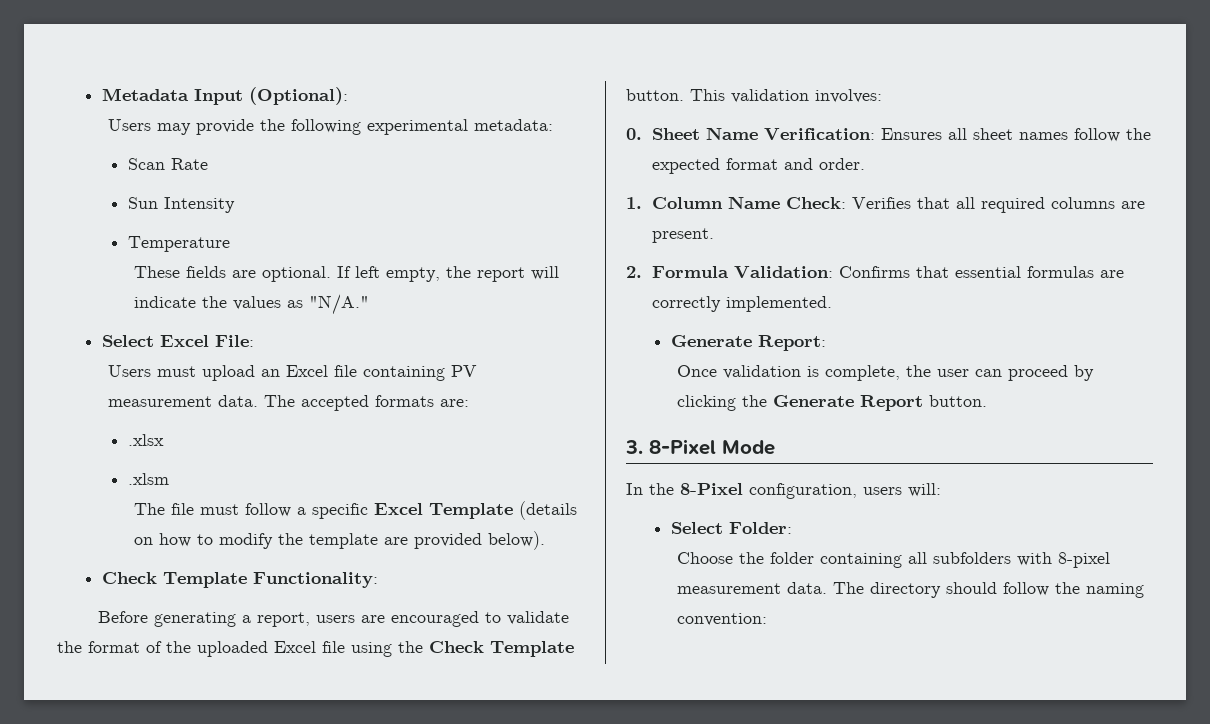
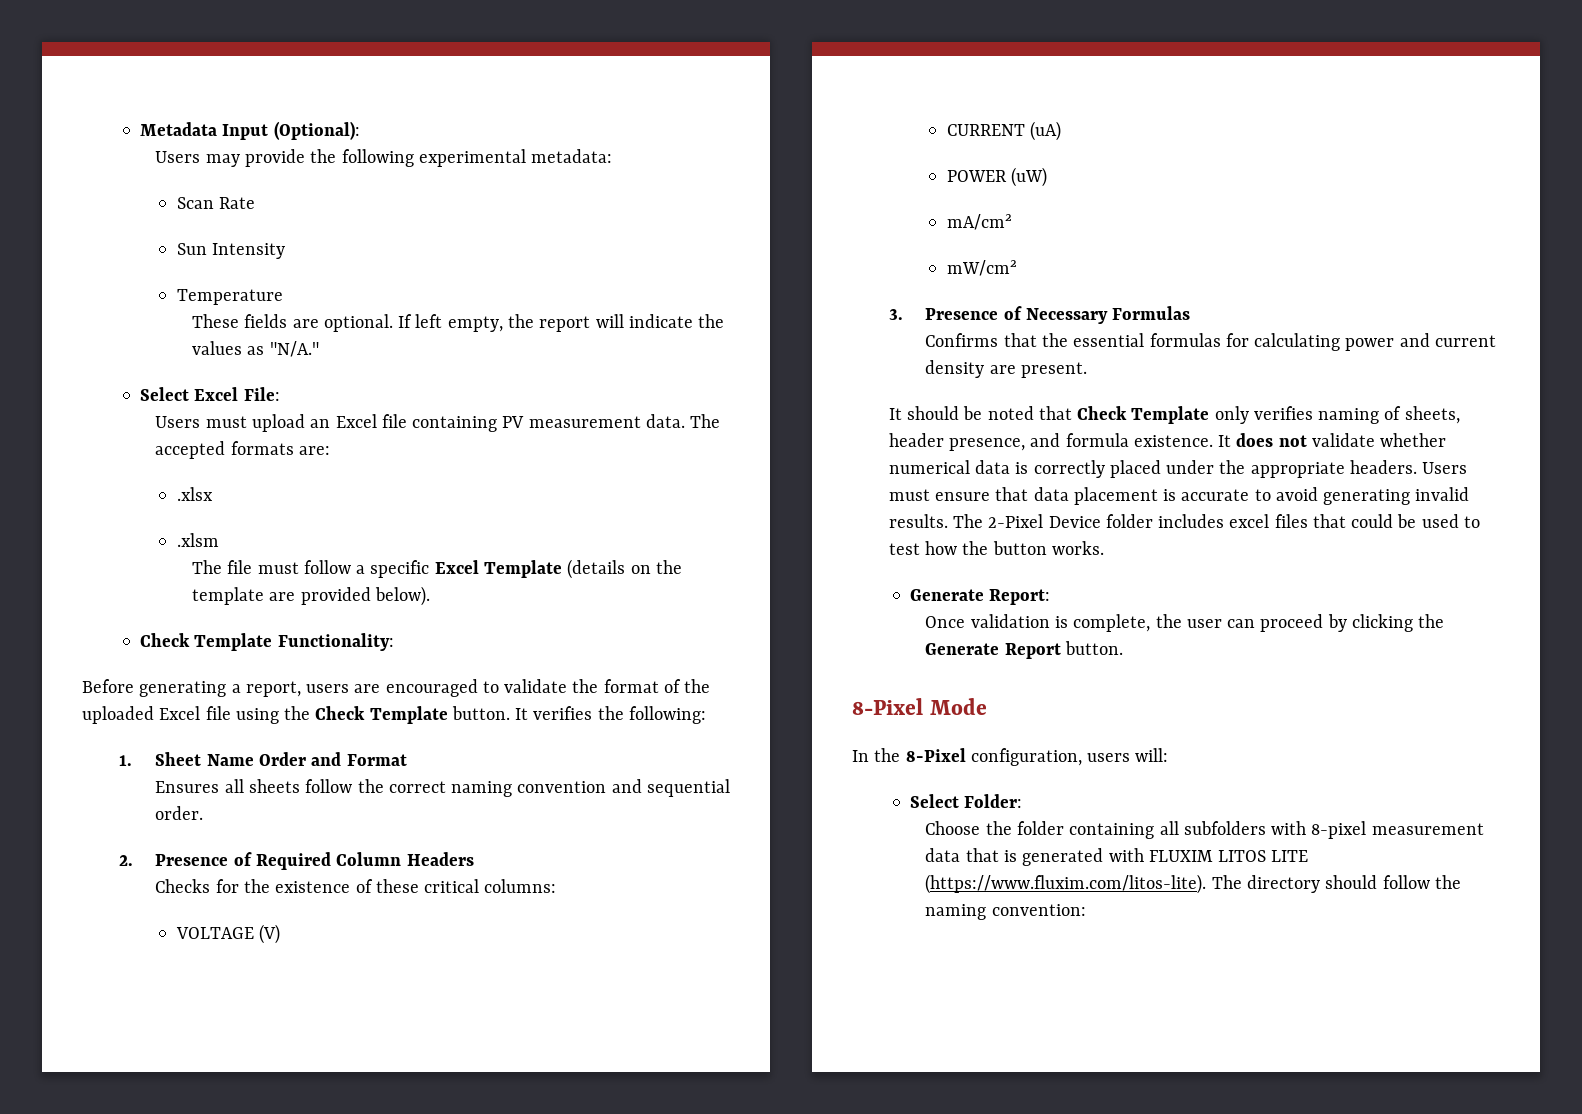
[158,533,273,549] how to modify -> (651, 569) none
[690,89,882,103] [626,127,1151,142] [651,158,865,174] [626,196,1145,213] [651,228,714,243] [626,266,1124,278] [651,296,832,312] This validation involves: // 0. Sheet Name Verification: Ensures all sheet names follow the expected format and order. // 1. Column Name Check: Verifies that all required columns are present. // 2. Formula Validation: Confirms that essential formulas are correctly implemented. -> [515,706,706,724] [118,752,407,766] [155,779,730,797] [155,806,204,820] [118,852,474,870] [155,879,557,893] [175,924,281,944] [946,121,1062,141] [946,167,1048,187] [946,214,1012,230] [946,260,1017,276] [888,306,1191,324] [925,333,1496,351] [925,360,1087,378] [888,406,1460,424] [888,433,1447,451] [888,460,1468,478] [888,487,1470,505] [888,514,1480,528] [888,541,1104,555] It verifies the following: // 1. Sheet Name Order and Format // Ensures all sheets follow the correct naming convention and sequential order. // 2. Presence of Required Column Headers // Checks for the existence of these critical columns: // VOLTAGE (V) // CURRENT (uA) // POWER (uW) // mA/cm² // mW/cm² // 3. Presence of Necessary Formulas // Confirms that the essential formulas for calculating power and current density are present. // It should be noted that Check Template only verifies naming of sheets, header presence, and formula existence. It does not validate whether numerical data is correctly placed under the appropriate headers. Users must ensure that data placement is accurate to avoid generating invalid results. The 2-Pixel Device folder includes excel files that could be used to test how the button works.
[625,440,643,454] 3. -> (1123, 648) none
[787,582,828,594] data. -> [925,848,1309,866] [925,874,1207,894] data that is generated with FLUXIM LITOS LITE (https://www.fluxim.com/litos-lite).

